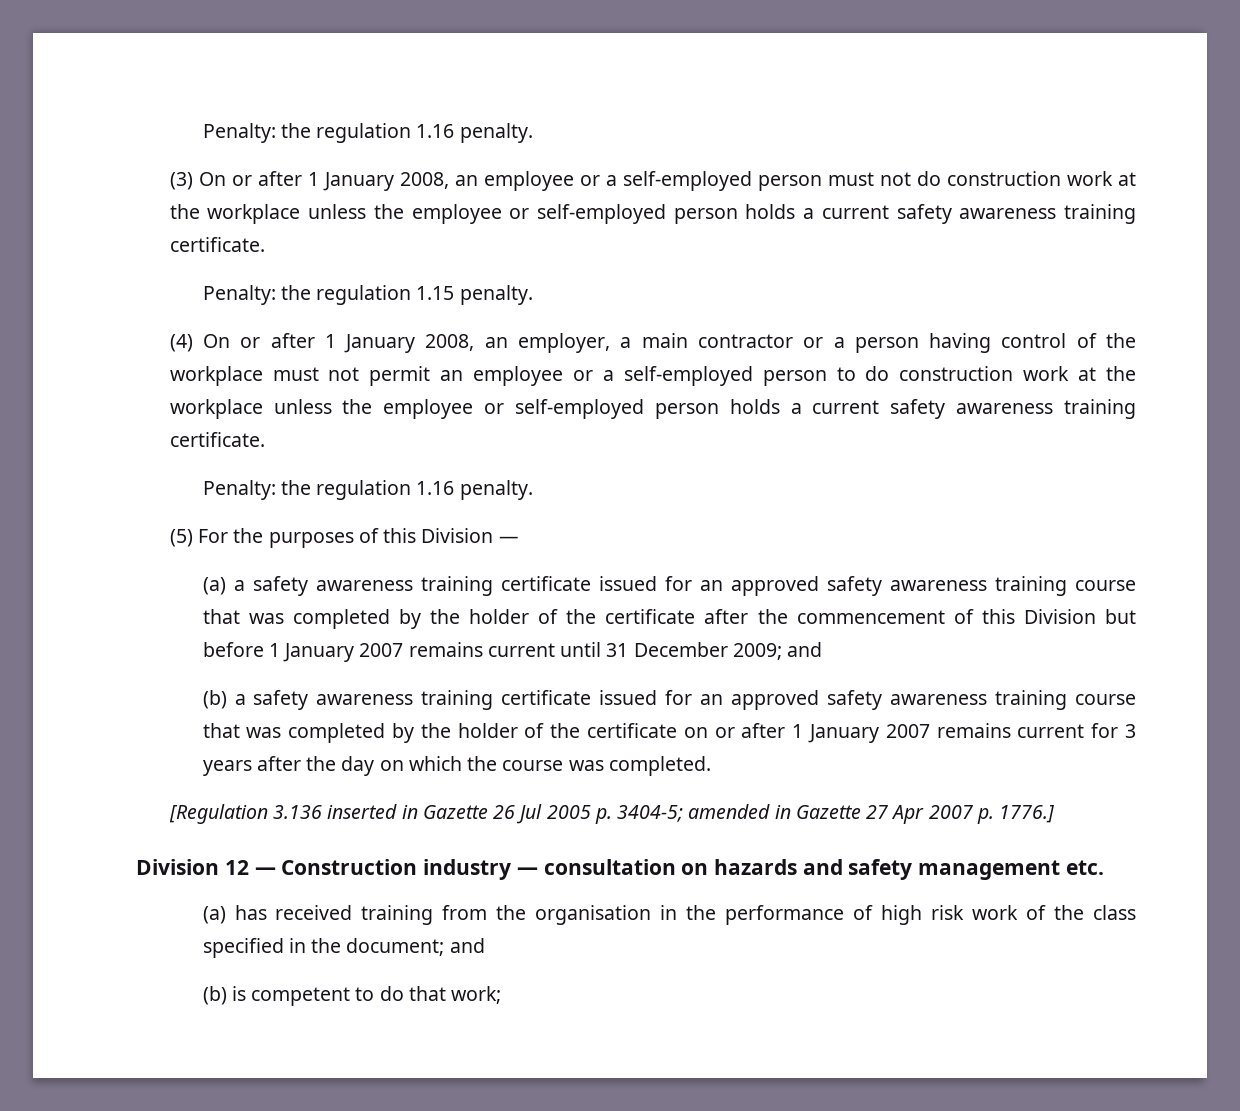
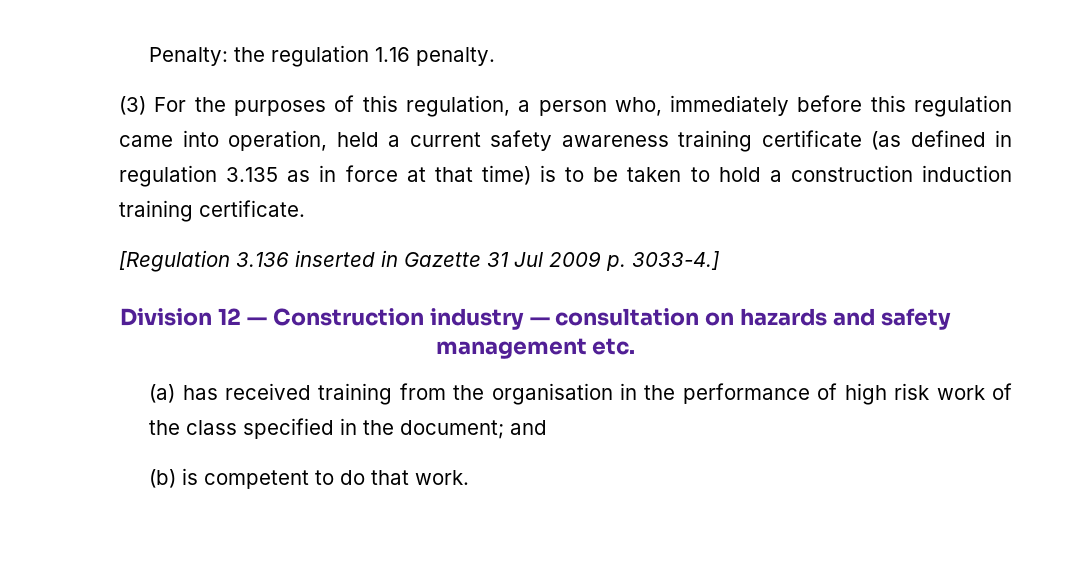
[198,171,1137,191] [169,204,1136,224] [169,237,265,252] [202,285,533,305] [169,333,1136,353] [169,366,1136,386] [169,399,1136,419] [169,432,265,447] [202,480,533,500] [169,528,519,548] [202,576,1136,596] [202,609,1136,629] [202,642,823,662] [202,690,1136,710] [202,723,1137,743] [202,756,711,776] On or after 1 January 2008, an employee or a self-employed person must not do construction work at the workplace unless the employee or self-employed person holds a current safety awareness training certificate. // Penalty: the regulation 1.15 penalty. // (4) On or after 1 January 2008, an employer, a main contractor or a person having control of the workplace must not permit an employee or a self-employed person to do construction work at the workplace unless the employee or self-employed person holds a current safety awareness training certificate. // Penalty: the regulation 1.16 penalty. // (5) For the purposes of this Division — // (a) a safety awareness training certificate issued for an approved safety awareness training course that was completed by the holder of the certificate after the commencement of this Division but before 1 January 2007 remains current until 31 December 2009; and // (b) a safety awareness training certificate issued for an approved safety awareness training course that was completed by the holder of the certificate on or after 1 January 2007 remains current for 3 years after the day on which the course was completed. -> [154,95,1012,117] [119,130,1013,152] [119,165,1012,187] [119,200,306,222] For the purposes of this regulation, a person who, immediately before this regulation came into operation, held a current safety awareness training certificate (as defined in regulation 3.135 as in force at that time) is to be taken to hold a construction induction training certificate.
[493,804,1055,824] 26 Jul 2005 p. 3404-5; amended in Gazette 27 Apr 2007 p. 1776.] -> [487,251,720,271] 31 Jul 2009 p. 3033-4.]
[451,986,502,1004] work; -> [415,470,470,485] work.

